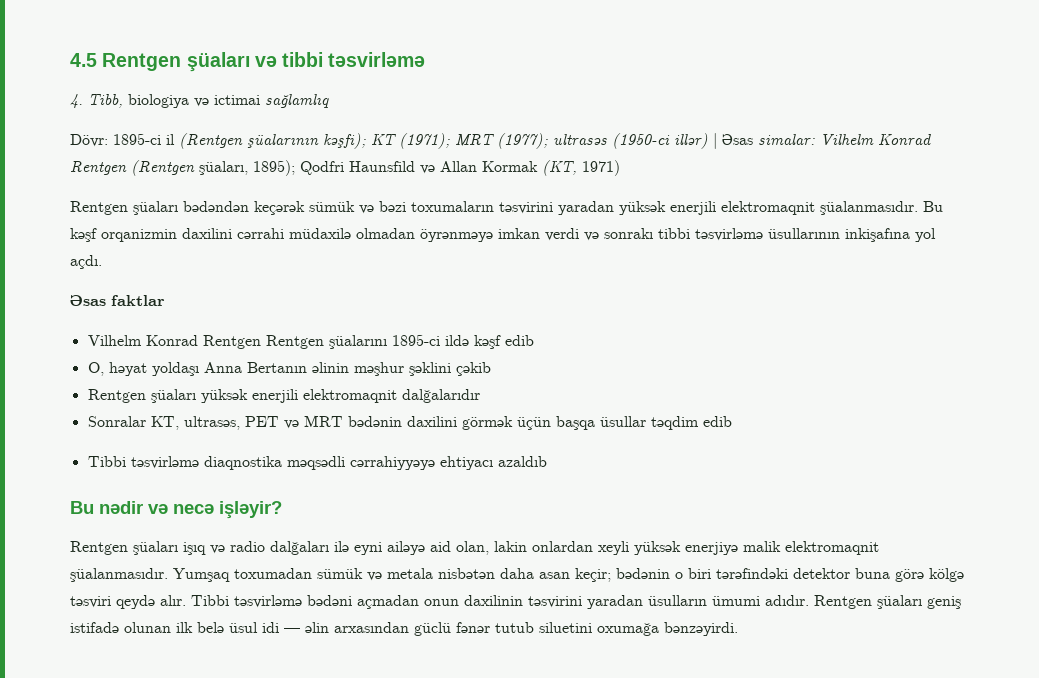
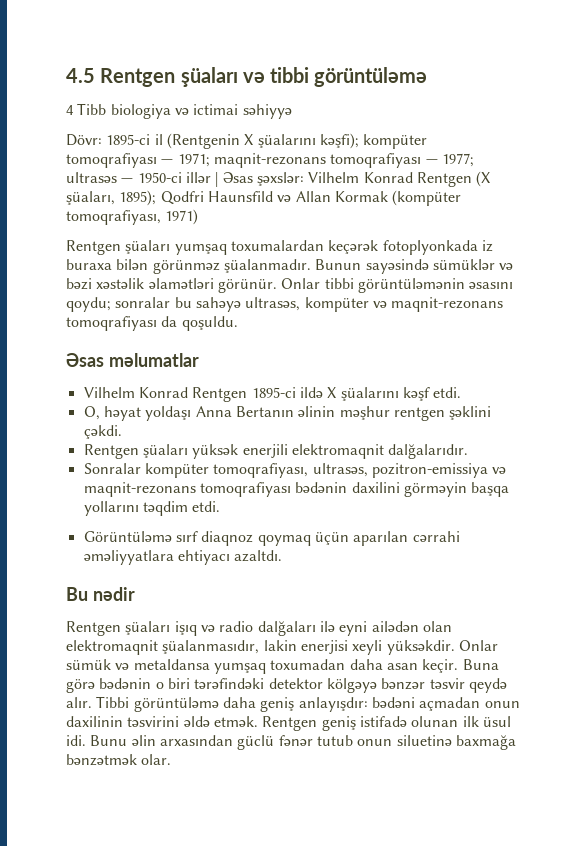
[328,52,426,67] [70,94,123,108] təsvirləmə // 4. Tibb, -> [314,67,428,87] [66,103,107,115] görüntüləmə // 4 Tibb
[265,94,329,108] sağlamlıq -> [242,104,292,119] səhiyyə
[179,133,708,149] (Rentgen şüalarının kəşfi); KT (1971); MRT (1977); ultrasəs (1950-ci illər) -> [166,133,428,149] [66,153,474,168] [66,172,211,183] (Rentgenin X şüalarını kəşfi); kompüter tomoqrafiyası — 1971; maqnit-rezonans tomoqrafiyası — 1977; ultrasəs — 1950-ci illər
[758,134,931,145] [70,160,195,176] simalar: Vilhelm Konrad Rentgen (Rentgen -> [256,171,492,187] şəxslər: Vilhelm Konrad Rentgen (X
[542,160,577,176] (KT, -> [392,190,462,206] [66,210,161,225] (kompüter tomoqrafiyası,
[183,201,943,215] [70,228,936,242] [70,255,102,269] [70,295,165,306] [87,334,534,349] bədəndən keçərək sümük və bəzi toxumaların təsvirini yaradan yüksək enerjili elektromaqnit şüalanmasıdır. Bu kəşf orqanizmin daxilini cərrahi müdaxilə olmadan öyrənməyə imkan verdi və sonrakı tibbi təsvirləmə üsullarının inkişafına yol açdı. // Əsas faktlar // Vilhelm Konrad Rentgen Rentgen şüalarını 1895-ci ildə kəşf edib -> [174,240,493,255] [66,259,514,274] [66,278,514,293] [66,297,504,312] [66,316,238,331] [66,353,199,367] [83,387,462,402] yumşaq toxumalardan keçərək fotoplyonkada iz buraxa bilən görünməz şüalanmadır. Bunun sayəsində sümüklər və bəzi xəstəlik əlamətləri görünür. Onlar tibbi görüntüləmənin əsasını qoydu; sonralar bu sahəyə ultrasəs, kompüter və maqnit-rezonans tomoqrafiyası da qoşuldu. // Əsas məlumatlar // Vilhelm Konrad Rentgen 1895-ci ildə X şüalarını kəşf etdi.
[408,362,491,376] şəklini çəkib -> [393,406,492,421] [83,425,122,439] rentgen şəklini çəkdi.
[401,389,480,403] dalğalarıdır -> [388,444,469,459] dalğalarıdır.
[150,415,732,430] [87,456,547,470] KT, ultrasəs, PET və MRT bədənin daxilini görmək üçün başqa üsullar təqdim edib // Tibbi təsvirləmə diaqnostika məqsədli cərrahiyyəyə ehtiyacı azaldıb -> [144,463,507,478] [83,482,510,497] [83,501,221,516] [83,531,460,546] [83,550,283,565] kompüter tomoqrafiyası, ultrasəs, pozitron-emissiya və maqnit-rezonans tomoqrafiyası bədənin daxilini görməyin başqa yollarını təqdim etdi. // Görüntüləmə sırf diaqnoz qoymaq üçün aparılan cərrahi əməliyyatlara ehtiyacı azaltdı.
[148,501,282,519] və necə işləyir? -> (135, 594) none
[387,541,879,555] [70,568,611,582] ailəyə aid olan, lakin onlardan xeyli yüksək enerjiyə malik elektromaqnit şüalanmasıdır. Yumşaq toxumadan sümük və metala nisbətən daha asan keçir; -> [371,621,452,632] [66,640,498,655] [66,659,499,674] [66,679,95,693] ailədən olan elektromaqnit şüalanmasıdır, lakin enerjisi xeyli yüksəkdir. Onlar sümük və metaldansa yumşaq toxumadan daha asan keçir. Buna görə
[855,568,964,582] [70,595,302,609] buna görə kölgə təsviri qeydə alır. Tibbi təsvirləmə -> [326,678,507,693] [66,696,368,712] kölgəyə bənzər təsvir qeydə alır. Tibbi görüntüləmə daha geniş anlayışdır:
[587,595,961,609] [70,622,300,633] yaradan üsulların ümumi adıdır. Rentgen şüaları geniş istifadə olunan ilk belə üsul idi — -> [183,716,511,731] [66,735,128,746] əldə etmək. Rentgen geniş istifadə olunan ilk üsul idi. Bunu
[539,622,738,636] siluetini oxumağa bənzəyirdi. -> [357,735,516,750] [66,754,172,766] onun siluetinə baxmağa bənzətmək olar.

